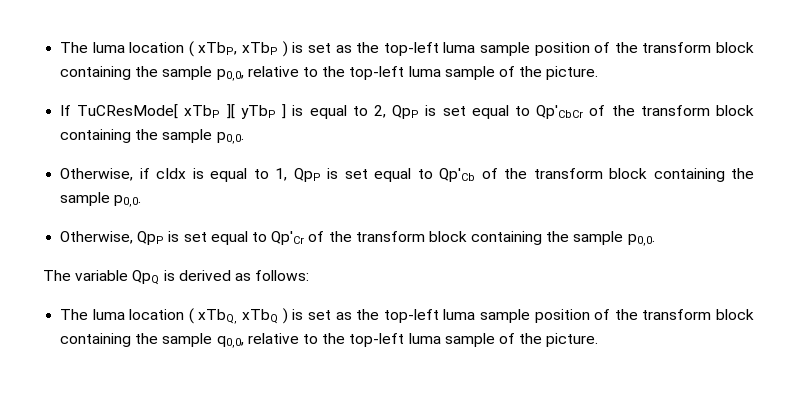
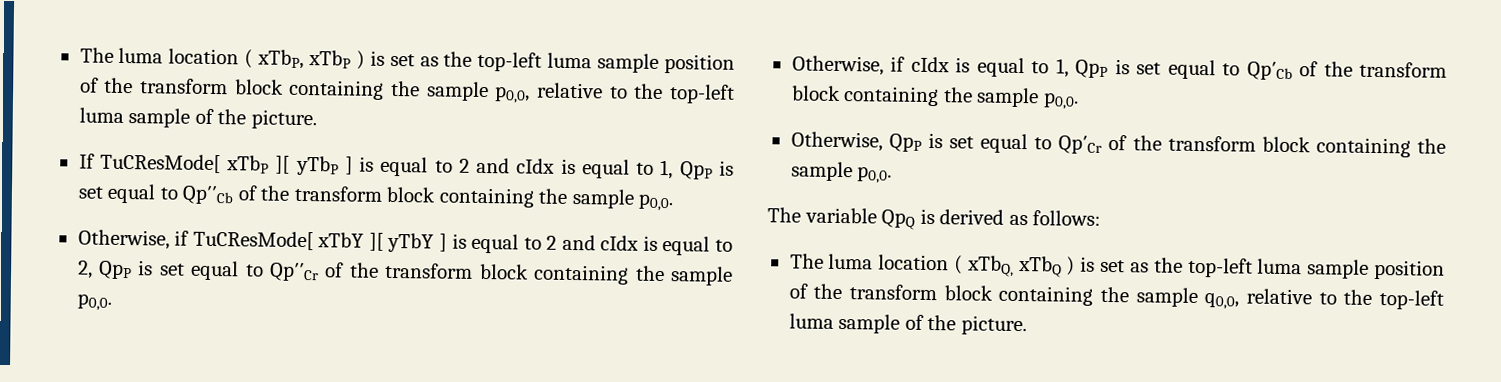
(368, 111) none -> [458,157,734,180] [77,183,674,212] [77,229,734,256] 2 and cIdx is equal to 1, QpP is set equal to Qp′′Cb of the transform block containing the sample p0,0. // Otherwise, if TuCResMode[ xTbY ][ yTbY ] is equal to 2 and cIdx is equal to
[536,105,584,119] Qp′CbCr -> [269,262,320,282] Qp′′Cr

